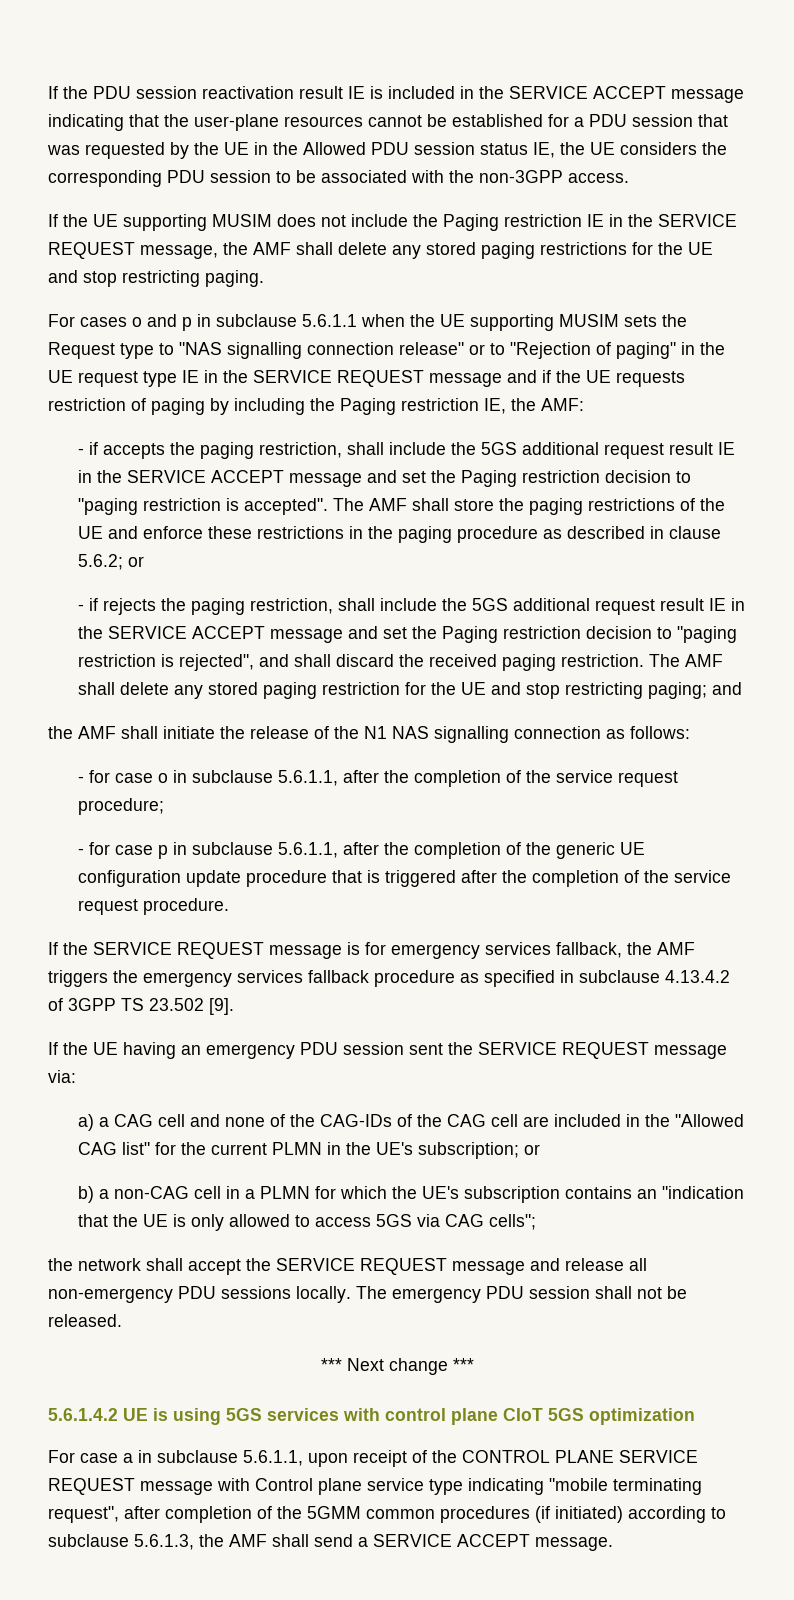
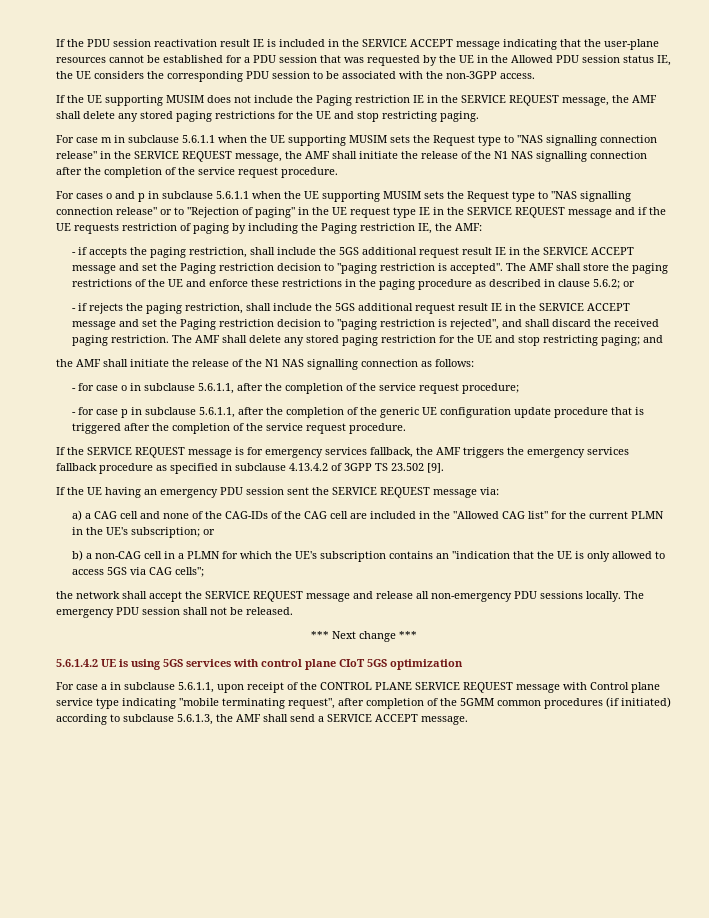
(264, 278) none -> [56,135,657,146] [56,151,647,162] [56,167,338,178] // For case m in subclause 5.6.1.1 when the UE supporting MUSIM sets the Request type to "NAS signalling connection release" in the SERVICE REQUEST message, the AMF shall initiate the release of the N1 NAS signalling connection after the completion of the service request procedure.

